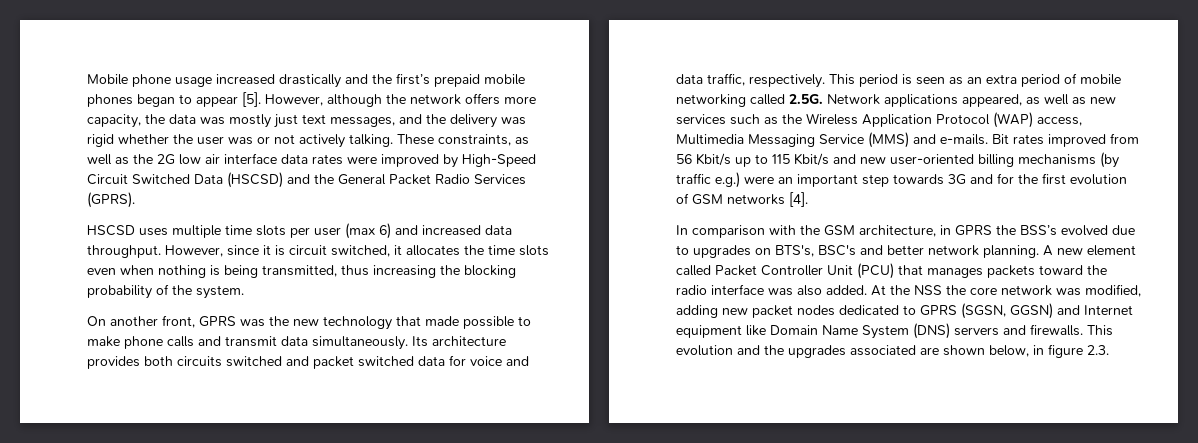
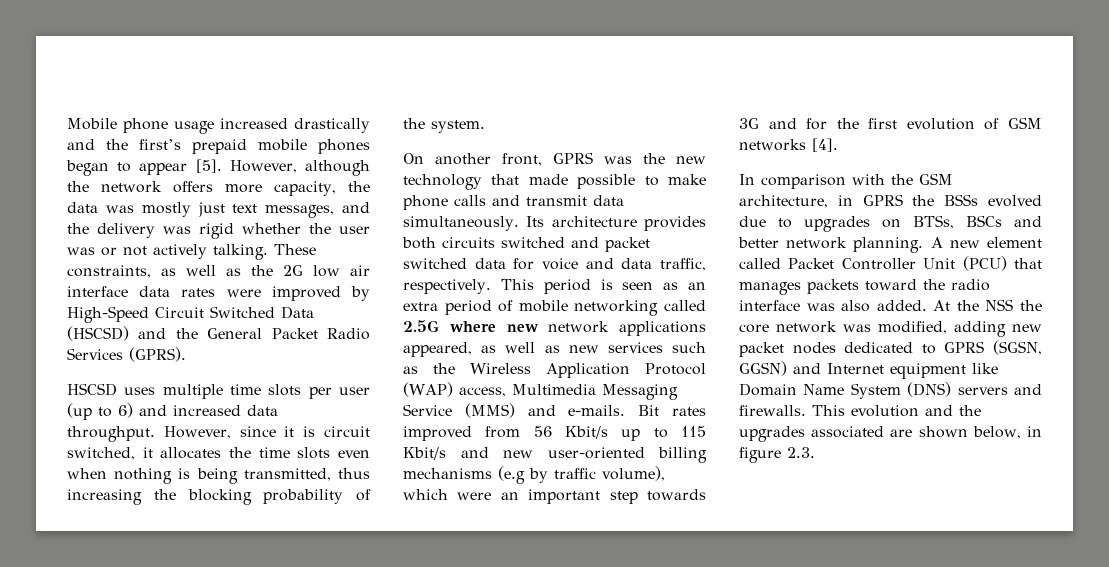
[345,223,375,239] (max -> [67,403,112,420] (up to
[789,94,880,105] 2.5G. Network -> [403,320,610,333] 2.5G where new network
[1100,152,1119,168] [676,172,740,188] (by traffic e.g.) -> [498,466,665,484] [403,489,448,500] (e.g by traffic volume), which
[1020,225,1057,236] BSS’s -> [944,194,979,206] BSSs
[775,245,856,257] BTS's, BSC's -> [913,215,1002,229] BTSs, BSCs

